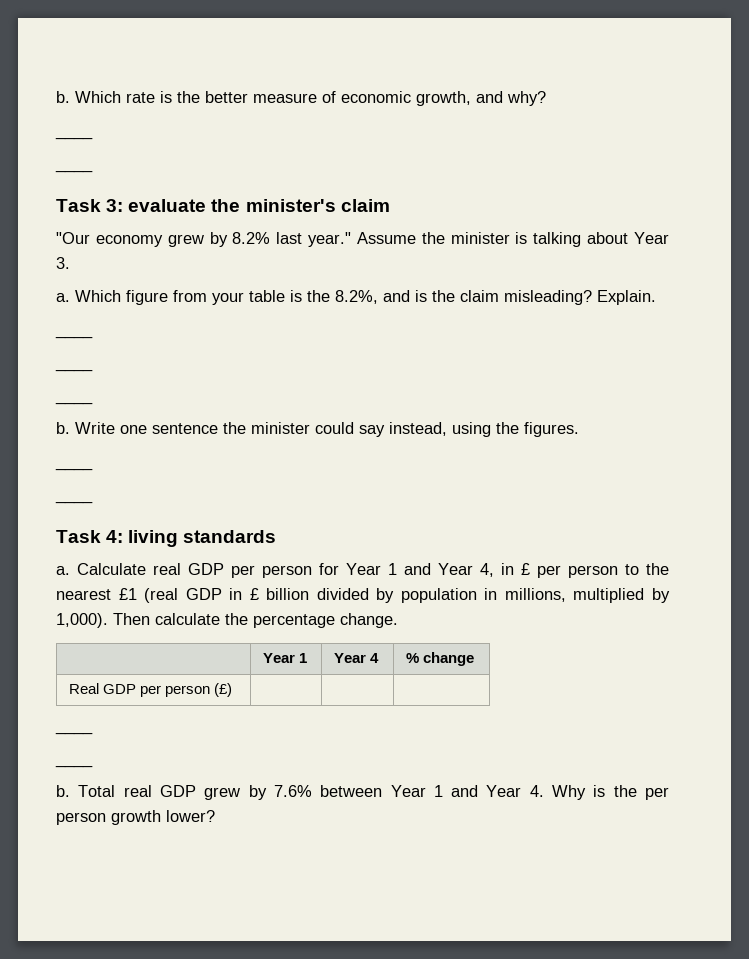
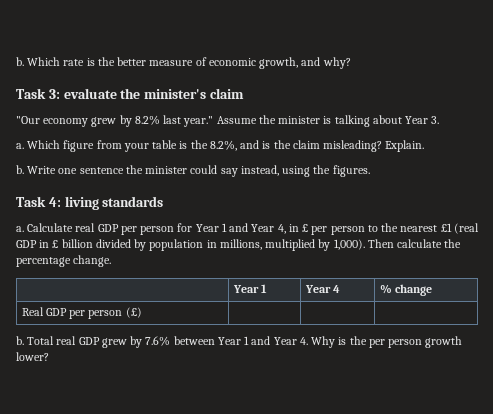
[55,136,93,140] [55,169,93,173] // ____ // ____ -> (351, 63) none
[55,335,93,339] [55,368,93,372] [55,401,93,405] // ____ // ____ // ____ -> (425, 146) none
[55,467,93,471] [55,500,93,504] // ____ // ____ -> (370, 171) none
[55,731,93,735] [55,764,93,768] // ____ // ____ -> (142, 312) none

